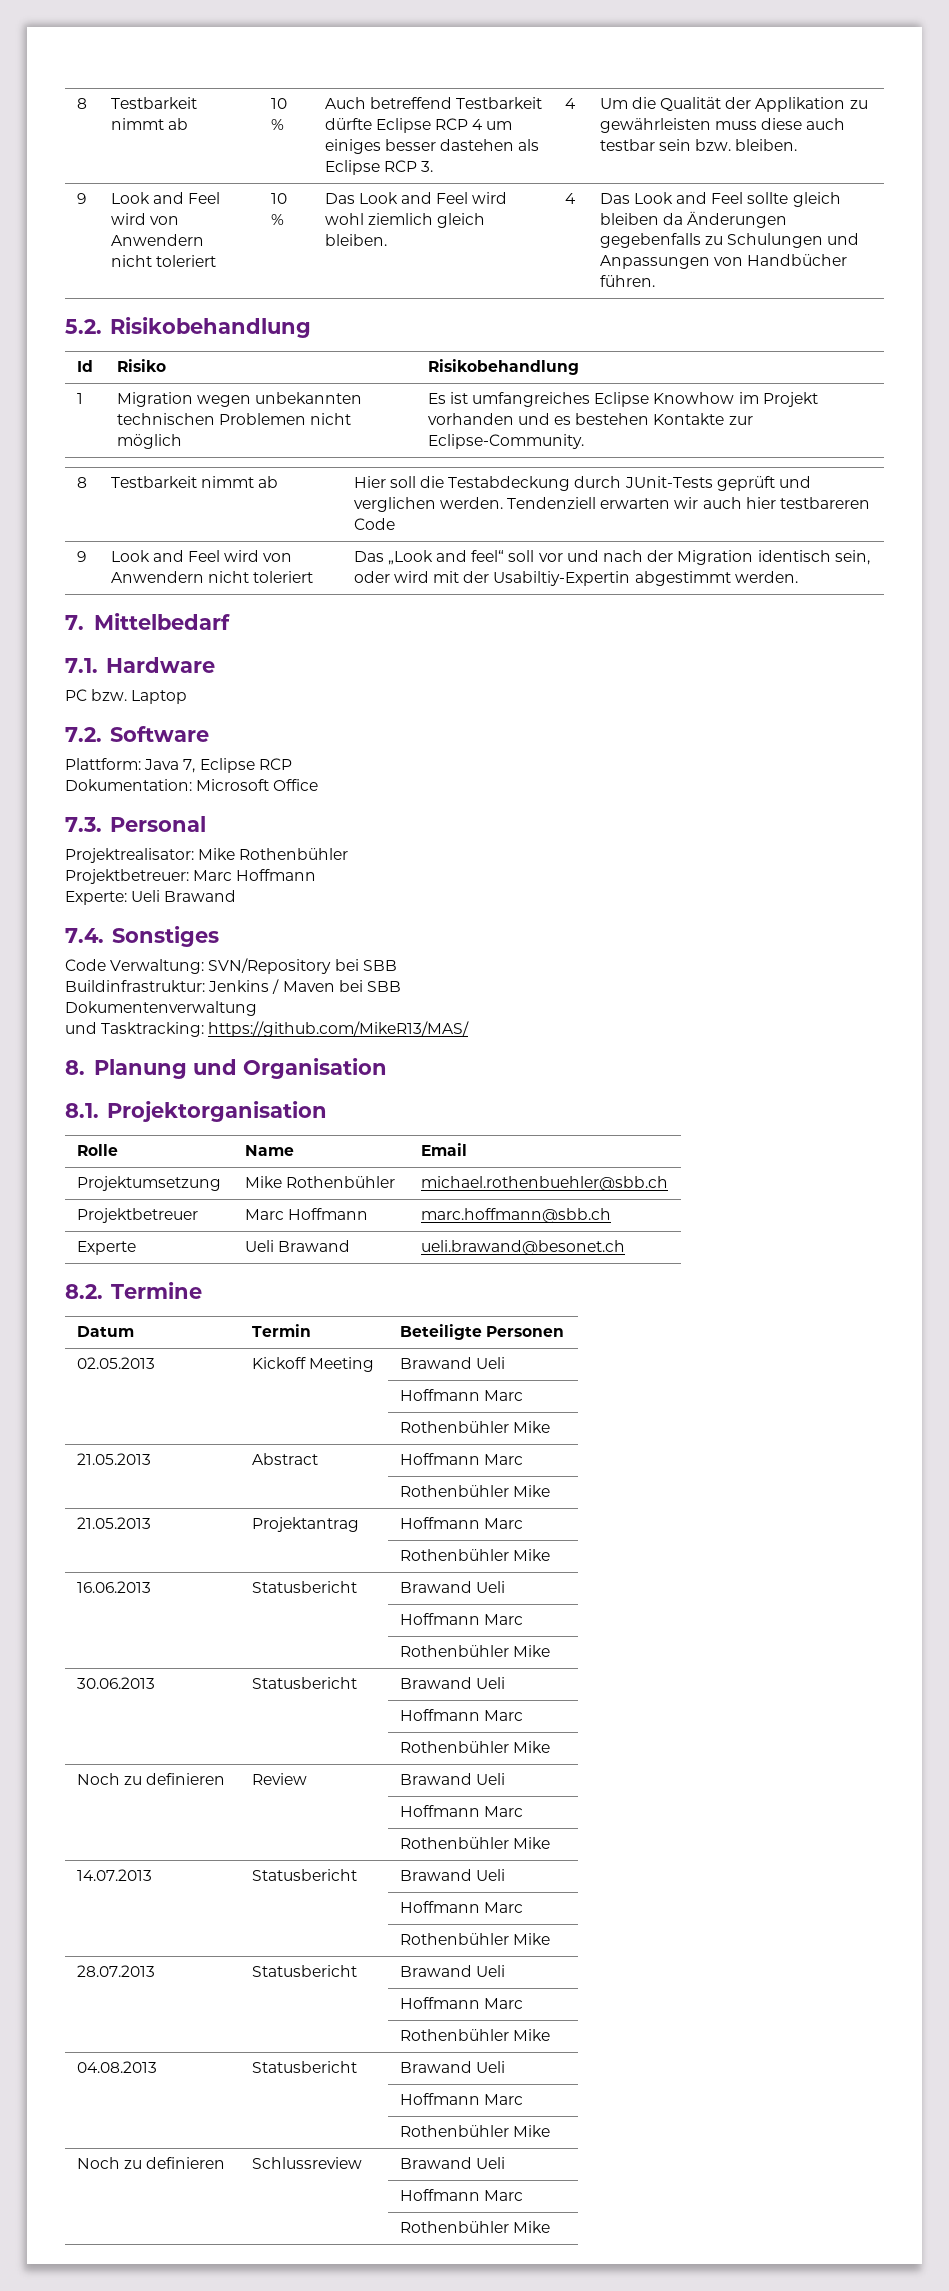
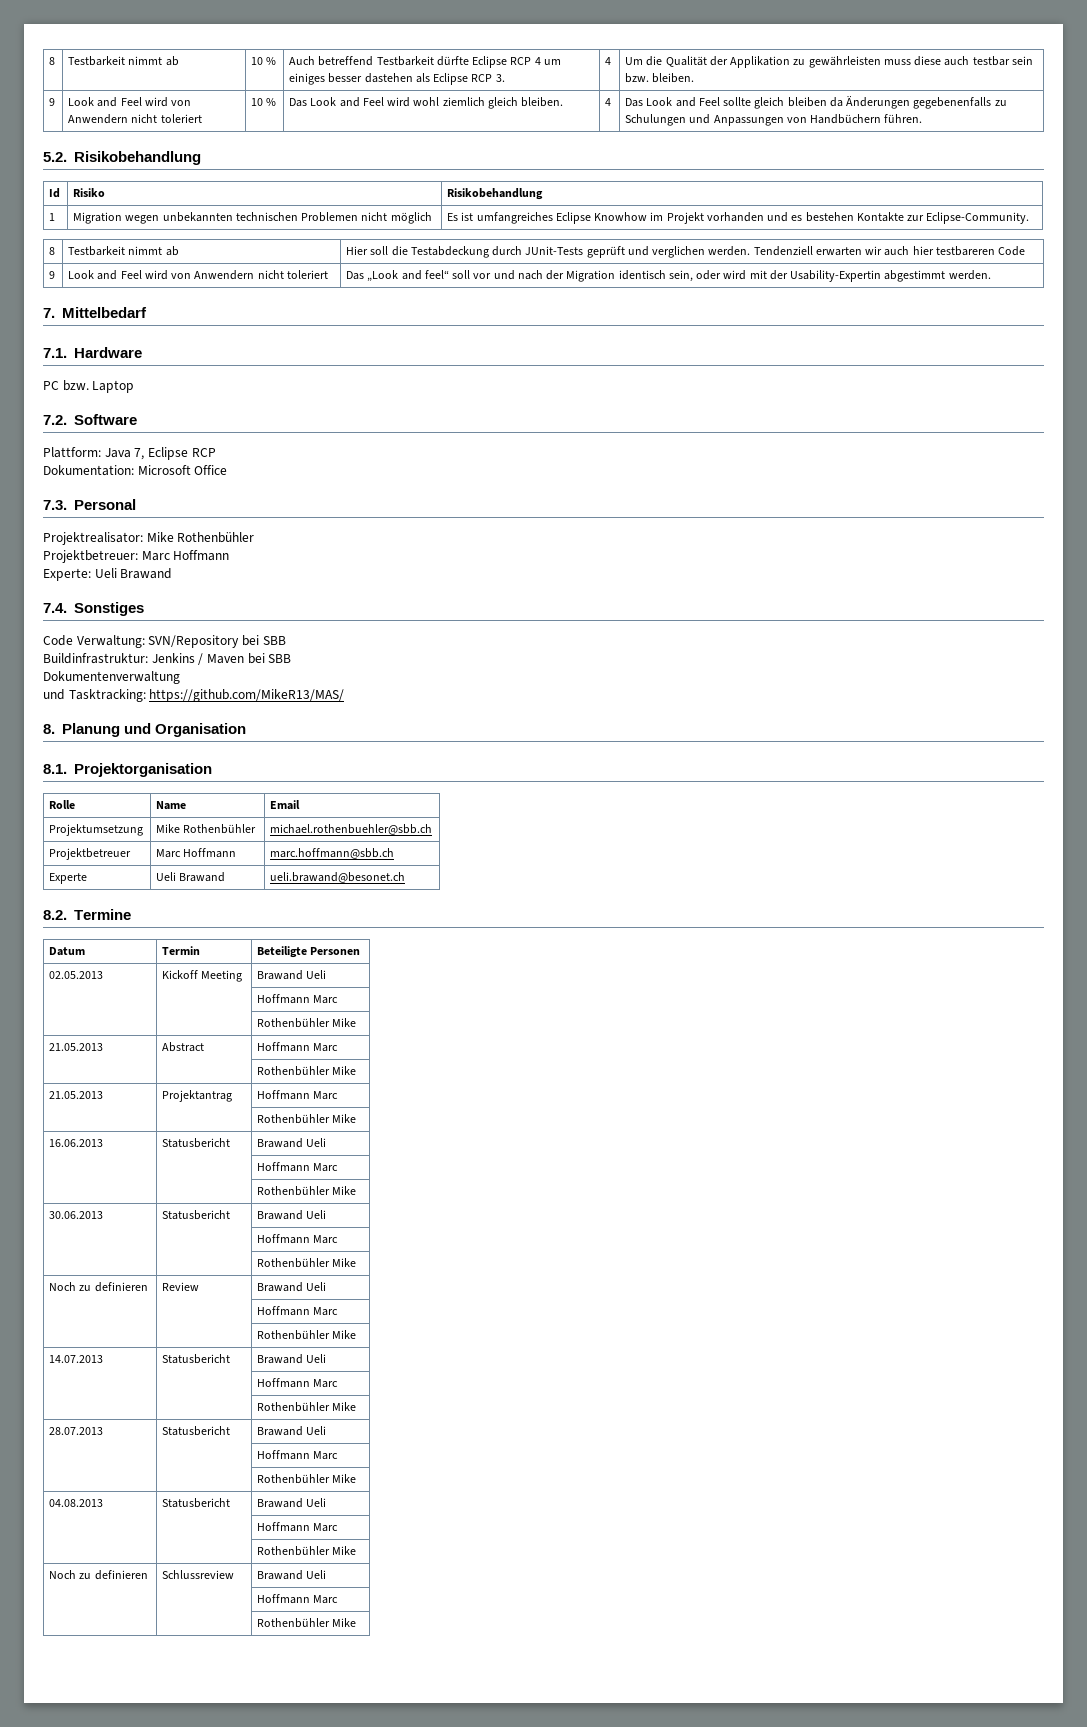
[599,233,701,248] gegebenfalls -> [913,97,992,109] gegebenenfalls
[747,254,848,266] Handbücher -> [810,114,882,124] Handbüchern
[493,571,631,586] Usabiltiy-Expertin -> [790,270,882,282] Usability-Expertin

